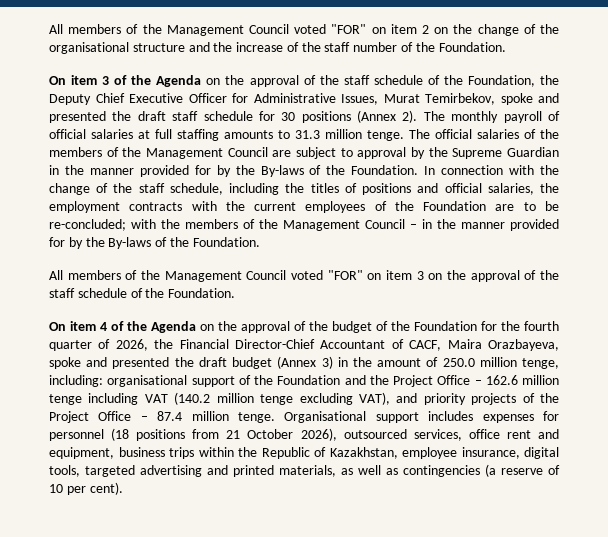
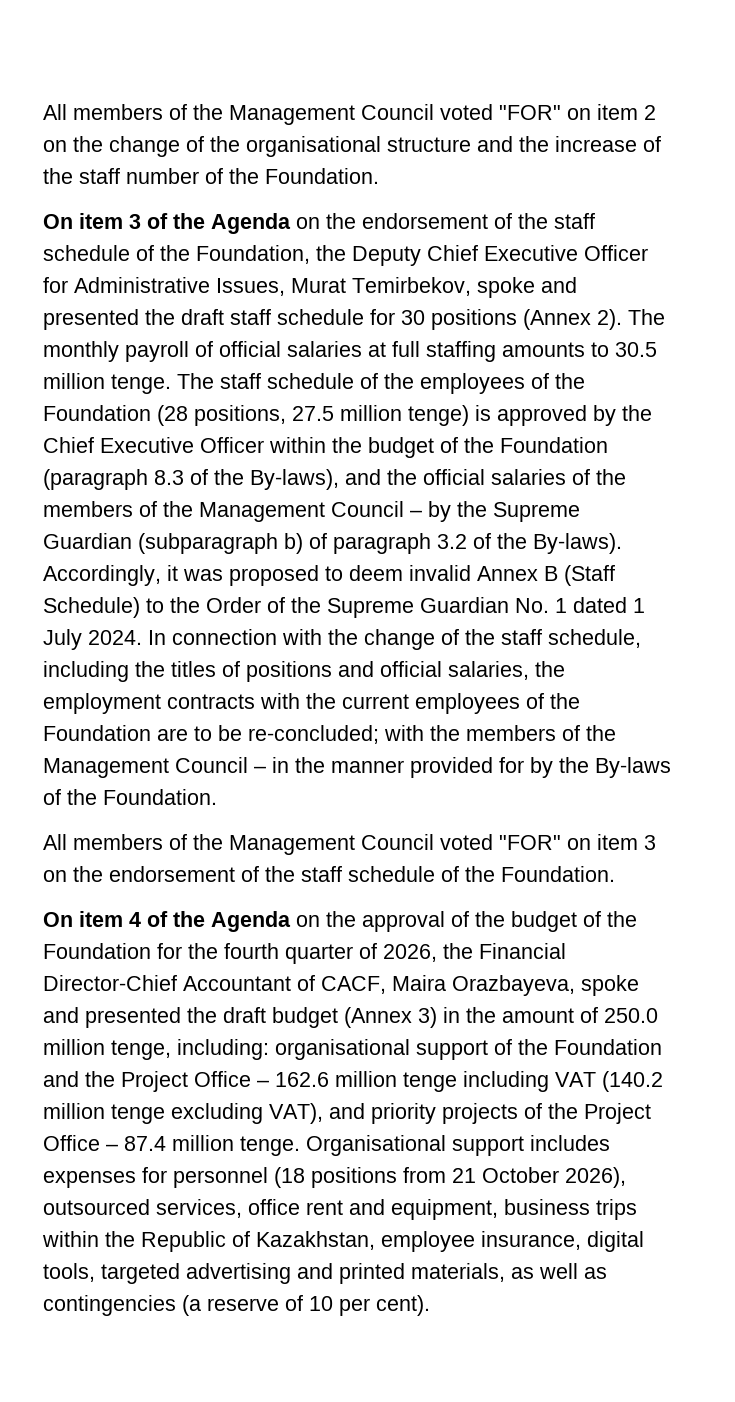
[249,75,299,87] approval -> [362,213,488,229] endorsement
[295,130,320,139] 31.3 -> [615,342,657,357] 30.5
(430, 134) none -> [220,373,585,394] [43,405,652,426] [43,437,608,458] [43,469,417,490] staff schedule of the employees of the Foundation (28 positions, 27.5 million tenge) is approved by the Chief Executive Officer within the budget of the Foundation (paragraph 8.3 of the By-laws), and the
[272,147,560,159] [49,165,419,177] are subject to approval by the Supreme Guardian in the manner provided for by the By-laws of the Foundation. -> [410,501,580,522] [43,533,622,554] [43,565,615,586] [43,597,645,618] [43,629,142,650] – by the Supreme Guardian (subparagraph b) of paragraph 3.2 of the By-laws). Accordingly, it was proposed to deem invalid Annex B (Staff Schedule) to the Order of the Supreme Guardian No. 1 dated 1 July 2024.
[470,270,520,282] approval -> [109,866,235,882] endorsement

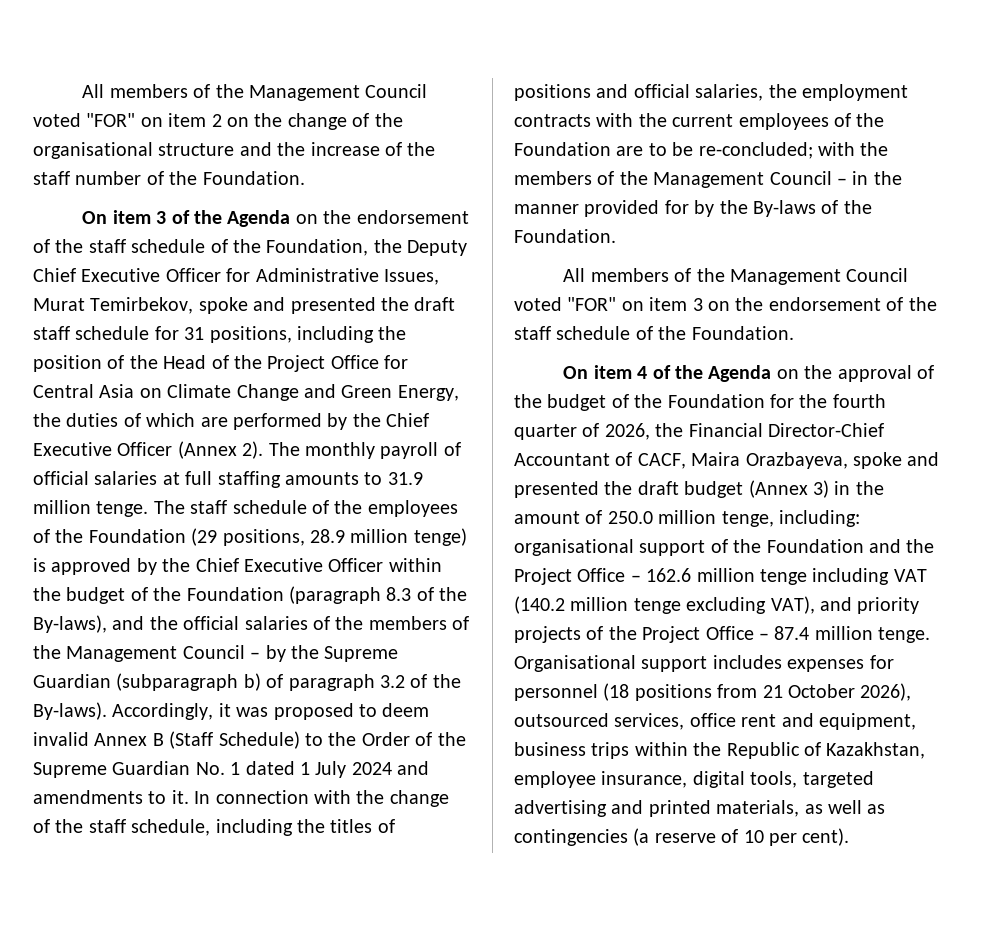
[401,309,517,330] 30 positions -> [184,326,407,343] [33,355,409,372] [33,384,459,401] [33,413,430,430] [33,442,173,456] 31 positions, including the position of the Head of the Project Office for Central Asia on Climate Change and Green Energy, the duties of which are performed by the Chief Executive Officer
[615,342,657,357] 30.5 -> [387,472,423,485] 31.9
[157,405,334,426] (28 positions, 27.5 -> [191,528,345,546] (29 positions, 28.9
[88,630,142,645] 2024. -> [351,761,430,775] [33,790,189,804] 2024 and amendments to it.

